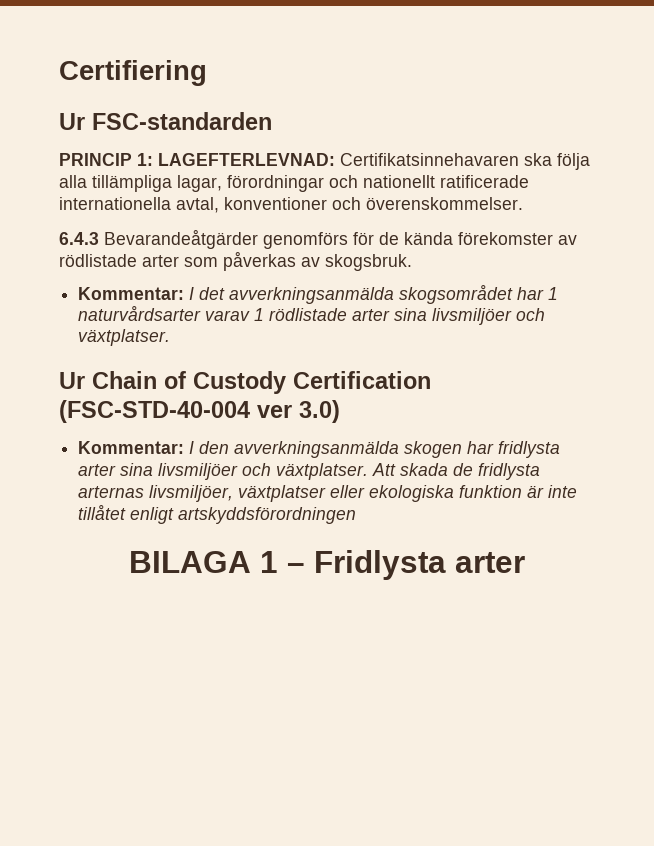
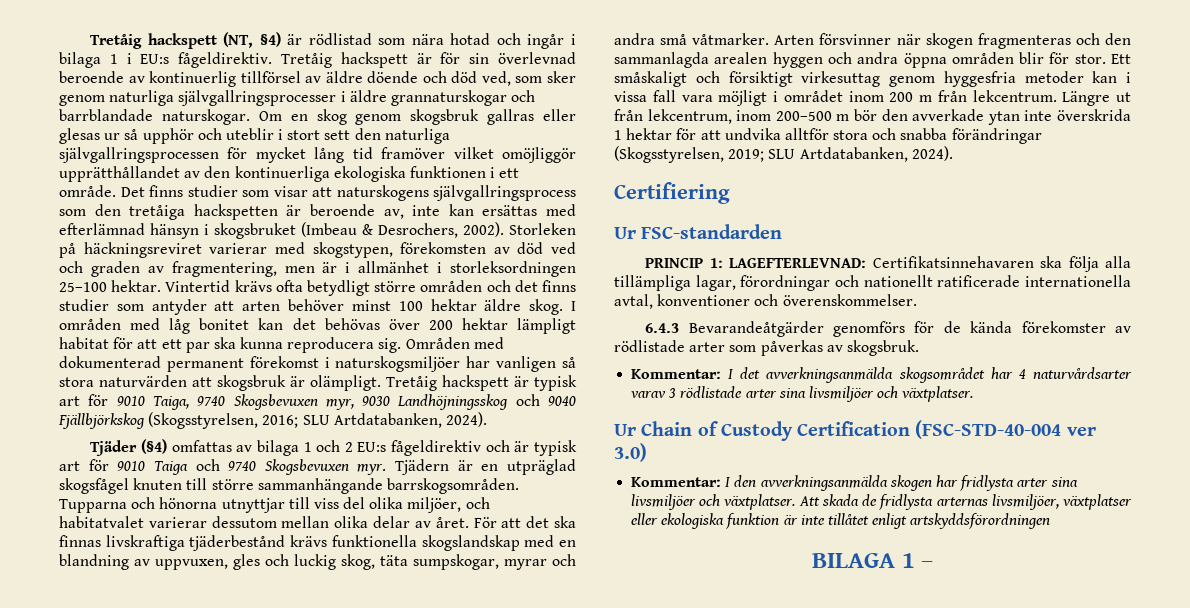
(59, 73) none -> [90,32,576,49] [59,52,576,68] [59,71,576,87] [59,90,536,106] [59,109,576,125] [59,128,450,144] [59,147,576,163] [59,166,520,182] [59,185,576,201] [59,204,577,220] [59,222,576,239] [59,242,576,258] [59,261,577,277] [59,280,576,296] [59,299,576,315] [59,318,577,334] [59,337,504,353] [59,356,576,372] [59,375,577,391] [59,394,576,410] [58,412,487,429] [90,439,577,456] [59,459,576,475] [59,478,519,494] [59,497,490,513] [59,516,576,528] [59,535,576,551] [59,554,576,570] [614,33,1131,49] [614,52,1131,68] [614,71,1131,87] [614,90,1131,106] [614,109,1131,125] [614,128,1042,144] [614,146,953,163] Tretåig hackspett (NT, §4) är rödlistad som nära hotad och ingår i bilaga 1 i EU:s fågeldirektiv. Tretåig hackspett är för sin överlevnad beroende av kontinuerlig tillförsel av äldre döende och död ved, som sker genom naturliga självgallringsprocesser i äldre grannaturskogar och barrblandade naturskogar. Om en skog genom skogsbruk gallras eller glesas ur så upphör och uteblir i stort sett den naturliga självgallringsprocessen för mycket lång tid framöver vilket omöjliggör upprätthållandet av den kontinuerliga ekologiska funktionen i ett område. Det finns studier som visar att naturskogens självgallringsprocess som den tretåiga hackspetten är beroende av, inte kan ersättas med efterlämnad hänsyn i skogsbruket (Imbeau & Desrochers, 2002). Storleken på häckningsreviret varierar med skogstypen, förekomsten av död ved och graden av fragmentering, men är i allmänhet i storleksordningen 25–100 hektar. Vintertid krävs ofta betydligt större områden och det finns studier som antyder att arten behöver minst 100 hektar äldre skog. I områden med låg bonitet kan det behövas över 200 hektar lämpligt habitat för att ett par ska kunna reproducera sig. Områden med dokumenterad permanent förekomst i naturskogsmiljöer har vanligen så stora naturvärden att skogsbruk är olämpligt. Tretåig hackspett är typisk art för 9010 Taiga, 9740 Skogsbevuxen myr, 9030 Landhöjningsskog och 9040 Fjällbjörkskog (Skogsstyrelsen, 2016; SLU Artdatabanken, 2024). // Tjäder (§4) omfattas av bilaga 1 och 2 EU:s fågeldirektiv och är typisk art för 9010 Taiga och 9740 Skogsbevuxen myr. Tjädern är en utpräglad skogsfågel knuten till större sammanhängande barrskogsområden. Tupparna och hönorna utnyttjar till viss del olika miljöer, och habitatvalet varierar dessutom mellan olika delar av året. För att det ska finnas livskraftiga tjäderbestånd krävs funktionella skogslandskap med en blandning av uppvuxen, gles och luckig skog, täta sumpskogar, myrar och andra små våtmarker. Arten försvinner när skogen fragmenteras och den sammanlagda arealen hyggen och andra öppna områden blir för stor. Ett småskaligt och försiktigt virkesuttag genom hyggesfria metoder kan i vissa fall vara möjligt i området inom 200 m från lekcentrum. Längre ut från lekcentrum, inom 200–500 m bör den avverkade ytan inte överskrida 1 hektar för att undvika alltför stora och snabba förändringar (Skogsstyrelsen, 2019; SLU Artdatabanken, 2024). //
[548,287,559,300] 1 -> [1018,369,1026,379] 4
[254,308,265,321] 1 -> [668,388,677,398] 3
[314,550,525,580] Fridlysta arter -> (934, 564) none

